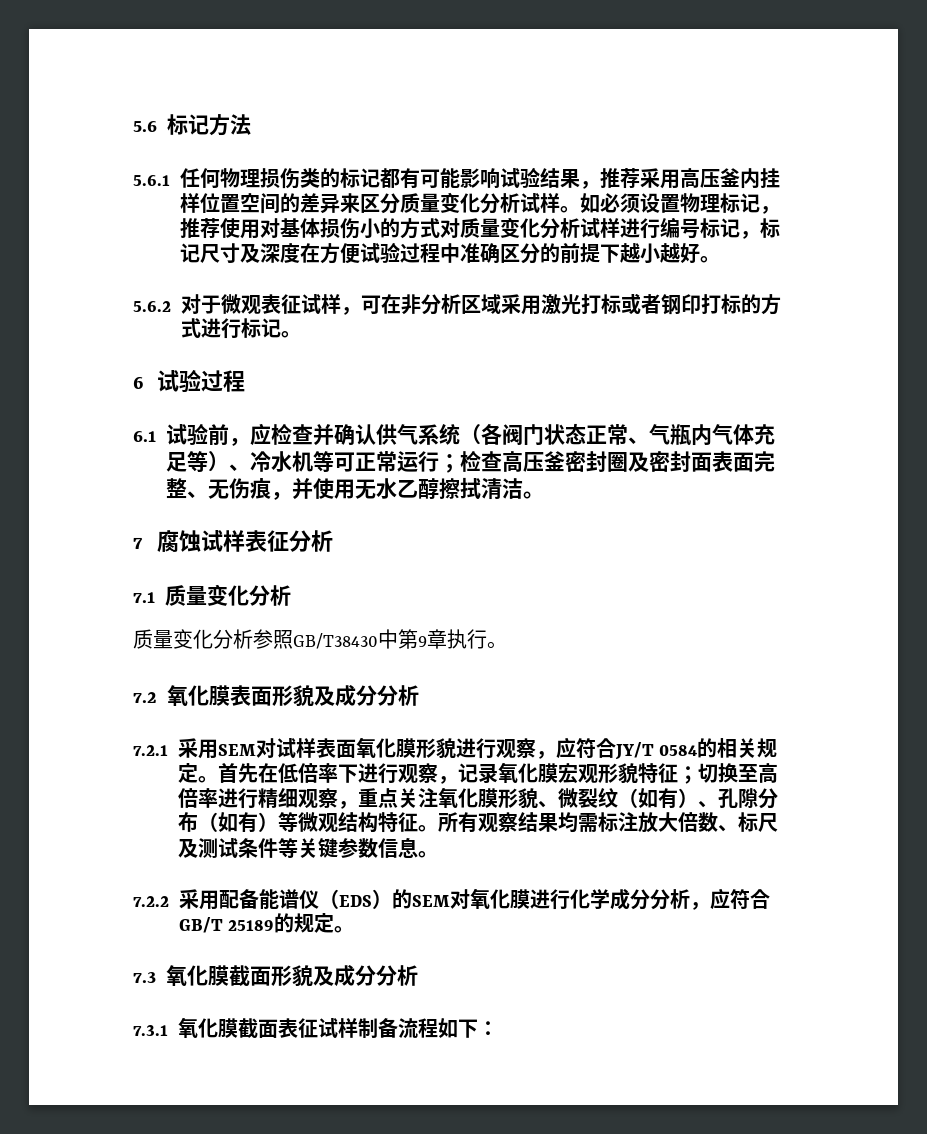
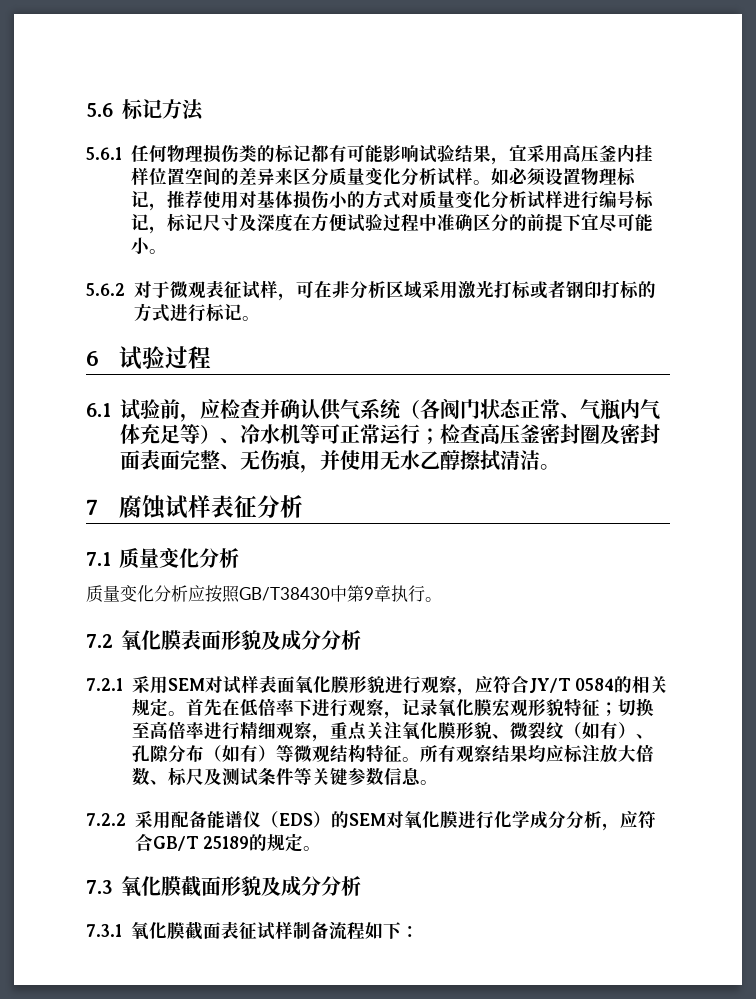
[600,168,640,189] 推荐 -> [508,145,527,161] 宜
[620,243,700,264] 越小越好 -> [580,213,653,232] [130,237,150,254] 宜尽可能小
[253,629,273,649] 参 -> [188,585,222,603] 应按
[578,813,598,832] 需 -> [545,745,564,763] 应

